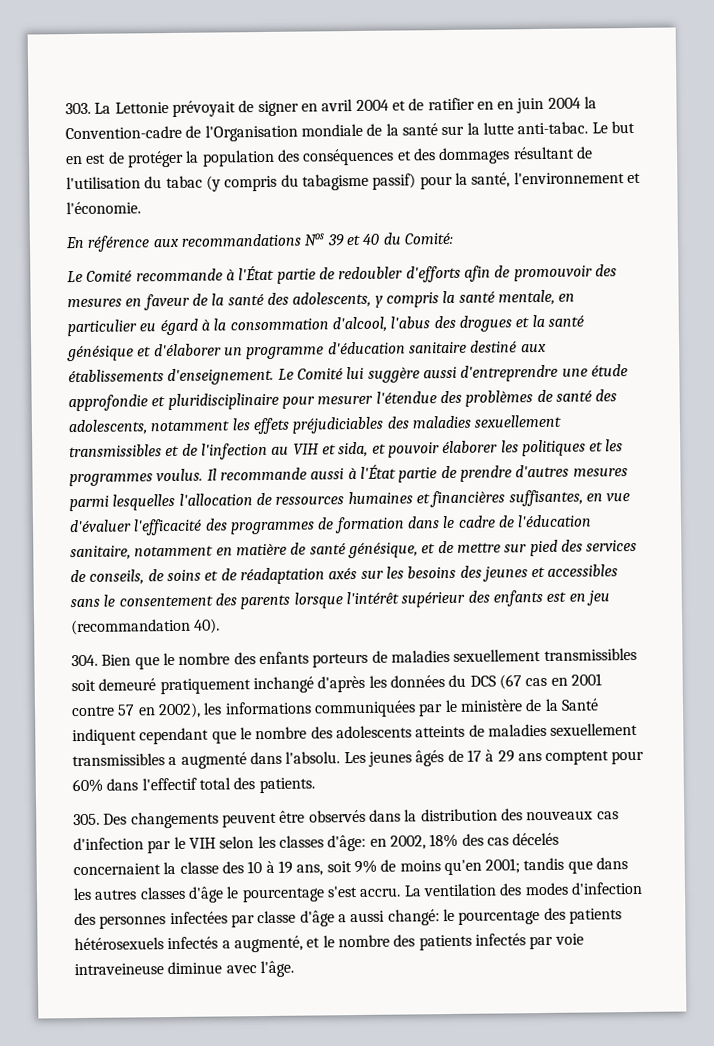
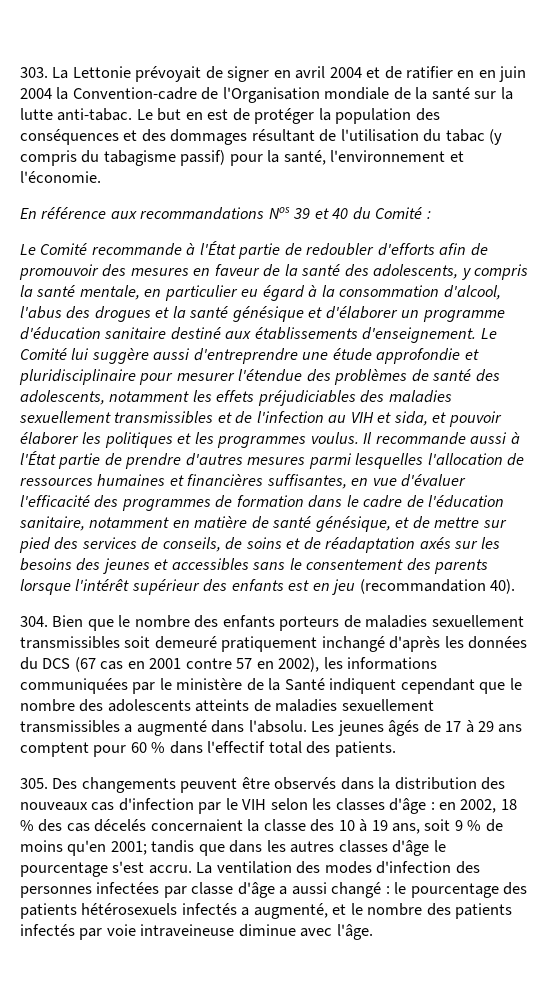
[403,232,453,245] Comité: -> [375,207,431,219] Comité :
[72,778,103,793] 60% -> [130,742,166,753] 60 %
[327,833,459,852] d'âge: en 2002, 18% -> [389,798,517,814] [20,820,34,831] d'âge : en 2002, 18 %
[353,859,377,874] 9% -> [454,820,482,831] 9 %
[387,909,440,926] changé: -> [331,882,390,898] changé :

